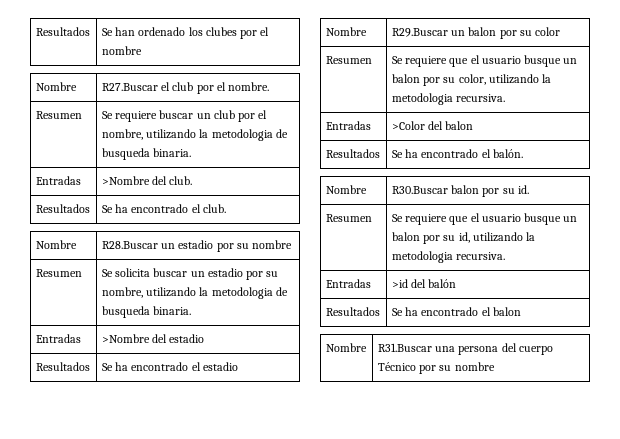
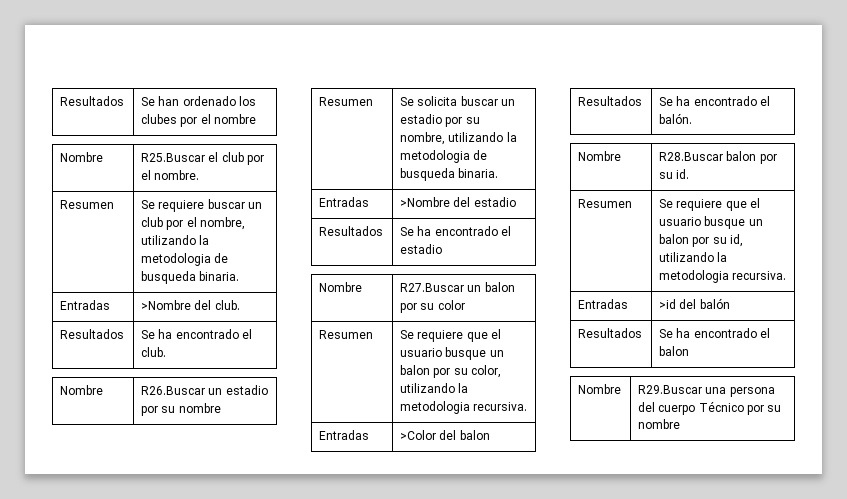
[101,83,158,91] R27.Buscar -> [141,153,206,162] R25.Buscar
[101,241,158,249] R28.Buscar -> [141,386,206,395] R26.Buscar
[391,28,448,37] R29.Buscar -> [400,283,465,292] R27.Buscar
[391,186,448,194] R30.Buscar -> [659,152,724,161] R28.Buscar
[377,343,432,352] R31.Buscar -> [638,385,703,394] R29.Buscar

